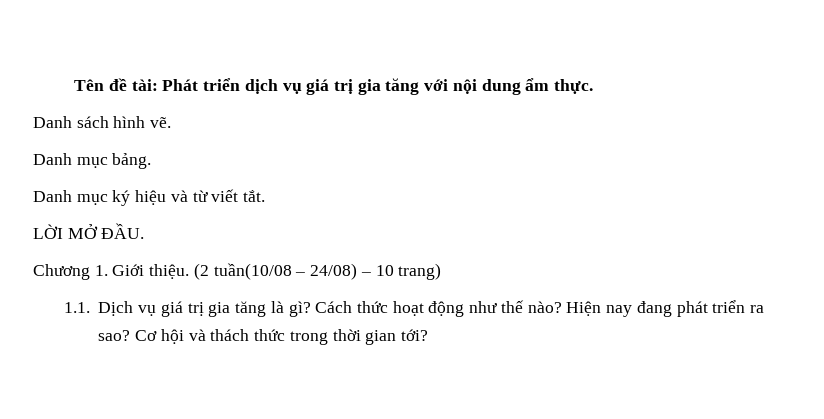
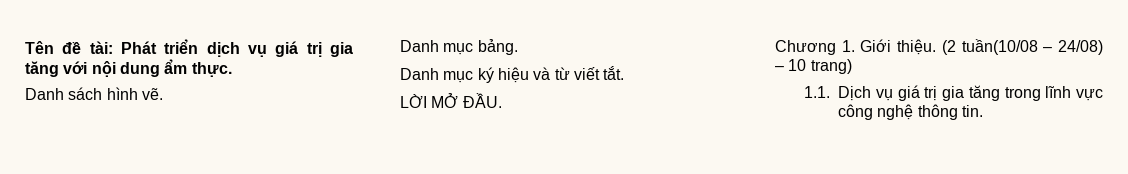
[270,300,764,317] [98,329,428,345] là gì? Cách thức hoạt động như thế nào? Hiện nay đang phát triển ra sao? Cơ hội và thách thức trong thời gian tới? -> [1004,86,1103,101] [838,104,983,120] trong lĩnh vực công nghệ thông tin.

